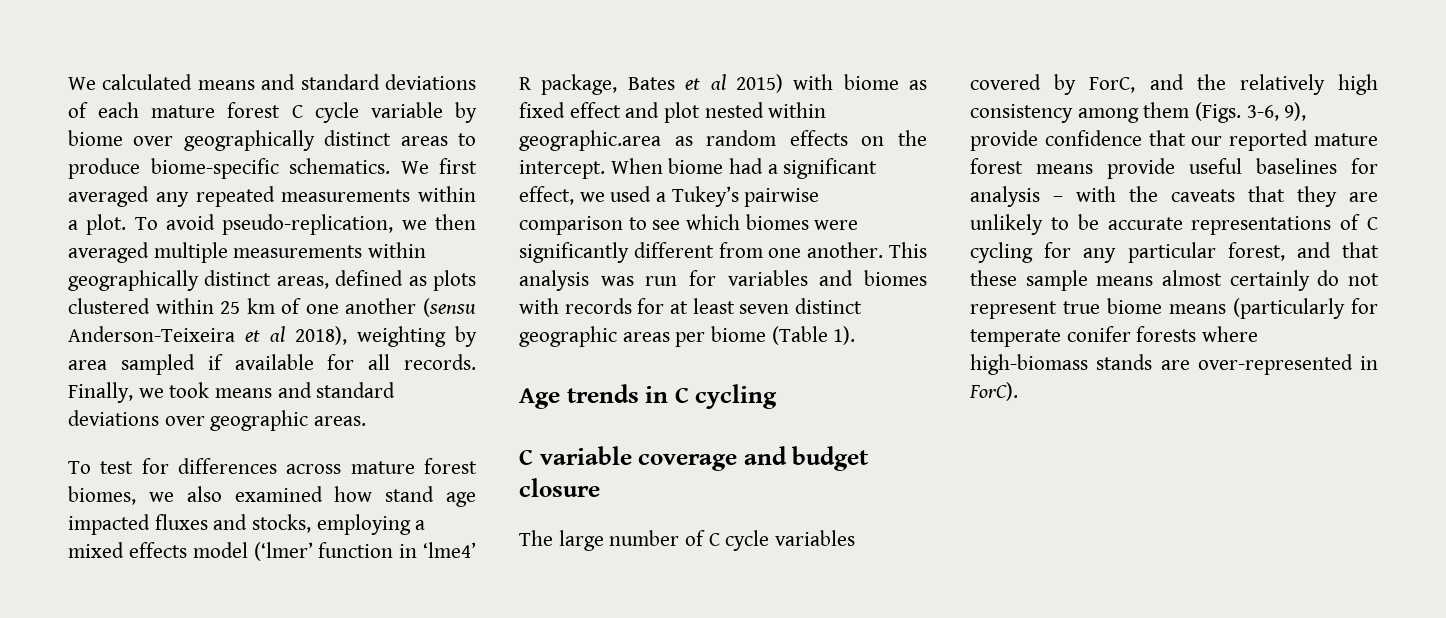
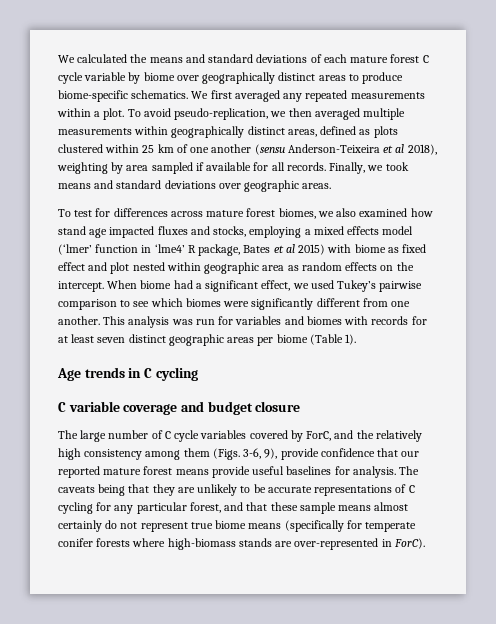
(193, 82) none -> [130,54,148,63] the
[519,130,661,151] geographic.area -> [204,262,285,274] geographic area
[656,192,667,202] a -> (334, 284) none
[970,186,1235,207] analysis – with the caveats -> [352,466,420,478] [58,484,126,496] analysis. The caveats being
[1233,298,1345,319] (particularly -> [284,520,344,532] (specifically

